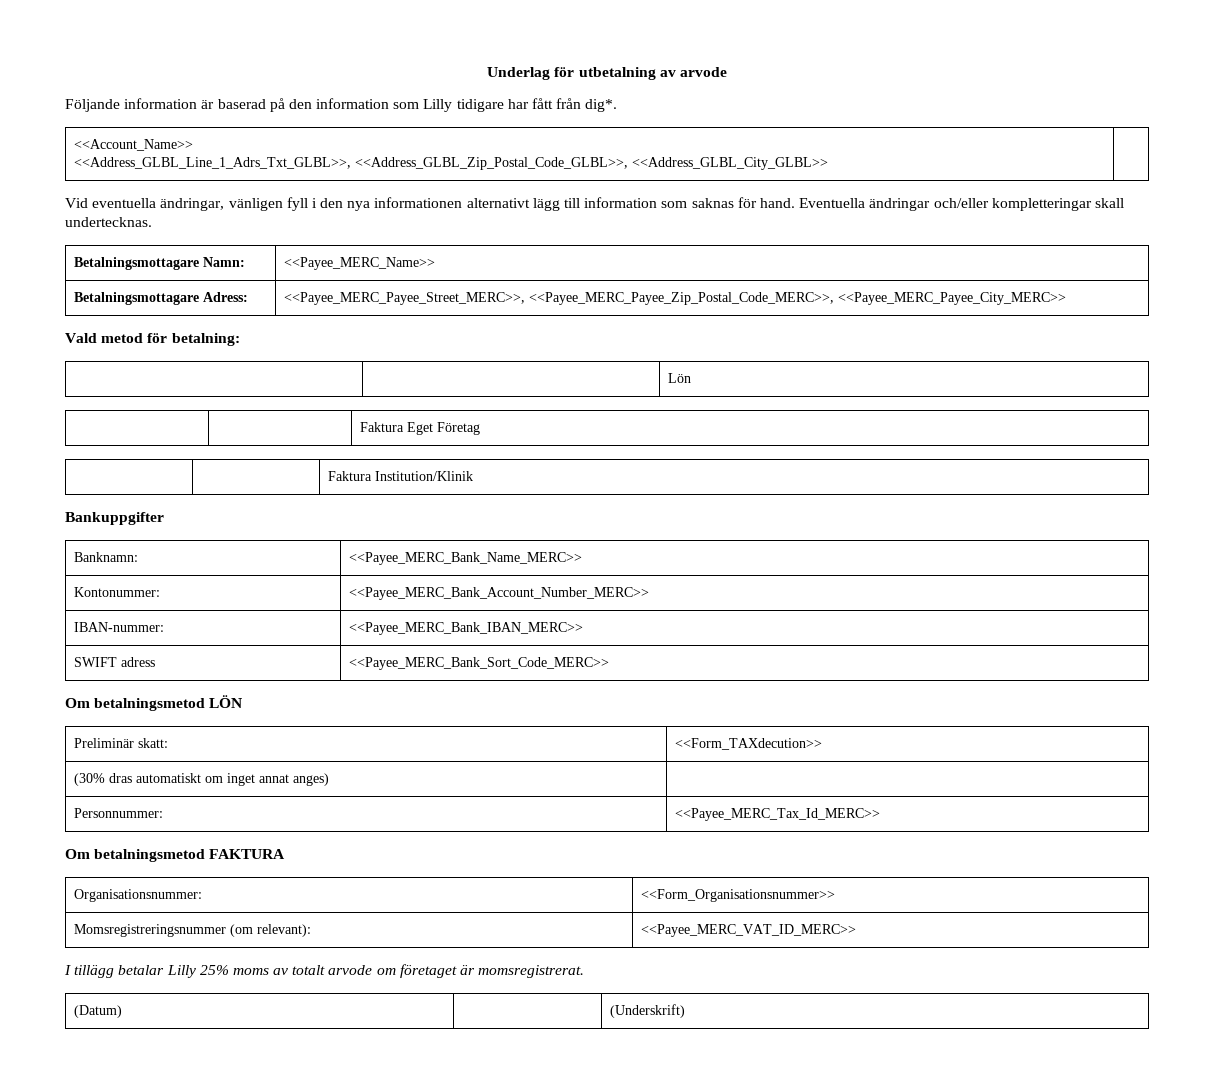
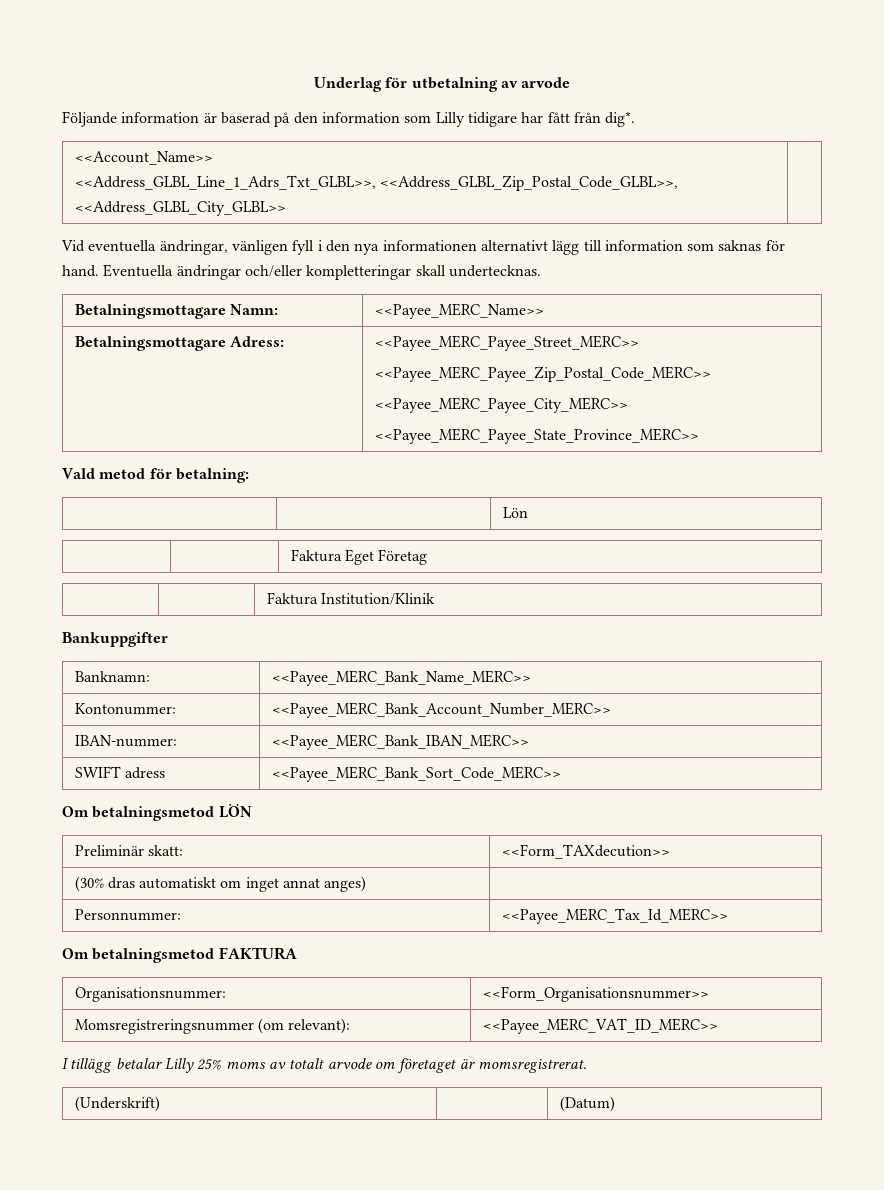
[283,292,834,305] <<Payee_MERC_Payee_Street_MERC>>, <<Payee_MERC_Payee_Zip_Postal_Code_MERC>>, -> [374,335,639,351] [374,366,711,382] <<Payee_MERC_Payee_Street_MERC>> // <<Payee_MERC_Payee_Zip_Postal_Code_MERC>> //
(1066, 298) none -> [374,428,699,444] // <<Payee_MERC_Payee_State_Province_MERC>>
[73,1005,122,1018] [609,1004,685,1018] (Datum) | | (Underskrift) -> [74,1096,160,1112] [559,1096,615,1112] (Underskrift) | | (Datum)

